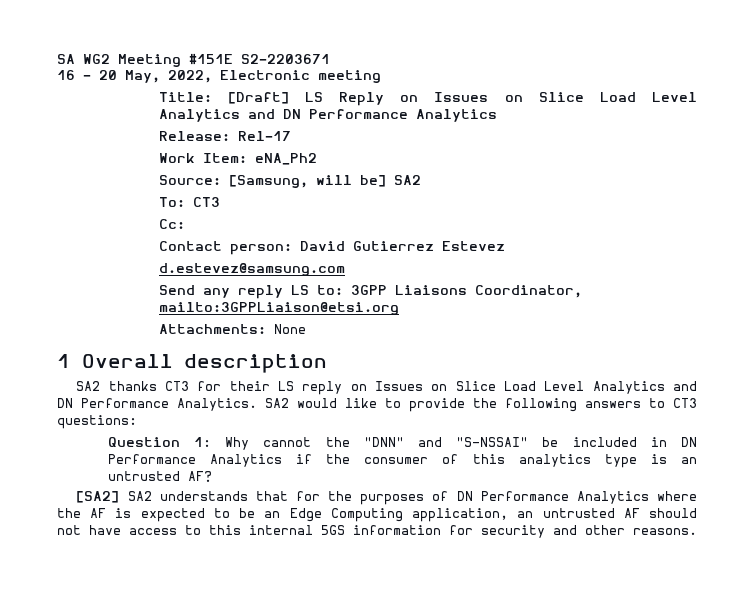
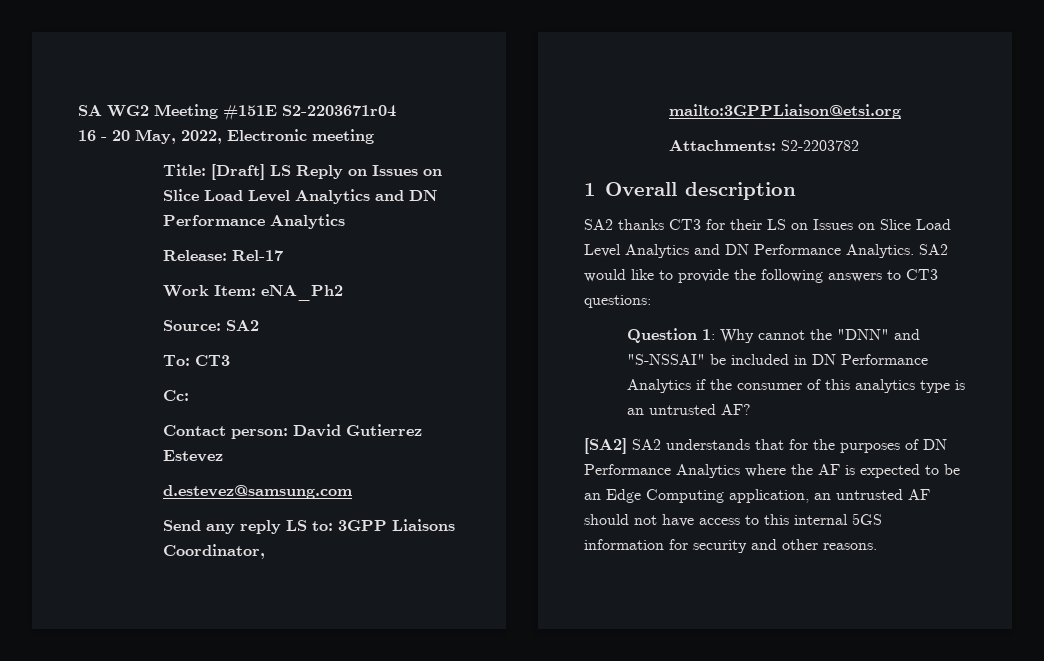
[241,54,330,64] S2-2203671 -> [282,105,396,117] S2-2203671r04
[228,175,386,188] [Samsung, will be] -> (222, 325) none
[158,324,306,334] Attachments: None -> [669,140,860,151] Attachments: S2-2203782
[302,381,343,395] reply -> (786, 224) none

